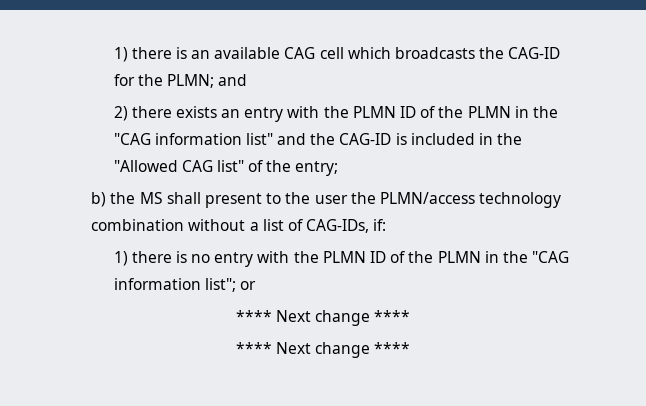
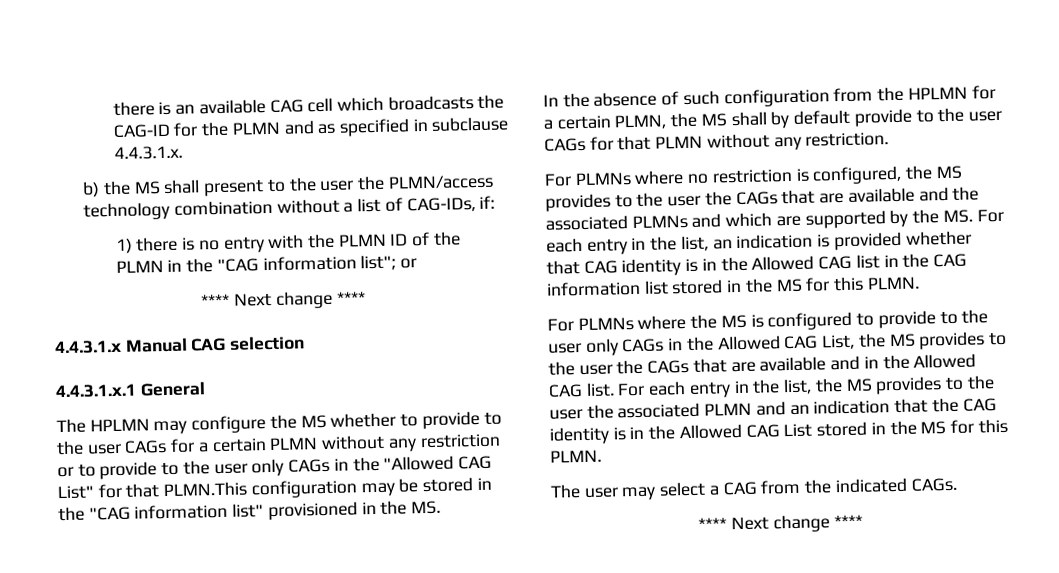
[113,47,128,62] 1) -> (112, 108) none
[166,74,248,88] [113,106,558,122] [113,133,523,145] [113,160,339,176] PLMN; and // 2) there exists an entry with the PLMN ID of the PLMN in the "CAG information list" and the CAG-ID is included in the "Allowed CAG list" of the entry; -> [231,116,509,137] [113,145,183,160] PLMN and as specified in subclause 4.4.3.1.x.
(411, 316) none -> [54,335,306,355] [55,381,206,399] [56,410,502,435] [56,433,501,456] [57,455,492,480] [57,477,492,500] [58,500,442,522] [543,85,996,108] [543,107,1002,130] [544,132,890,152] [544,165,963,187] [545,186,980,212] [545,208,1004,231] [546,230,972,255] [546,253,967,277] [546,276,920,297] [547,309,989,332] [548,331,1007,356] [548,353,977,376] [548,375,995,398] [549,397,997,420] [549,418,1008,445] [550,449,602,463] [550,477,958,501] // 4.4.3.1.x Manual CAG selection // 4.4.3.1.x.1 General // The HPLMN may configure the MS whether to provide to the user CAGs for a certain PLMN without any restriction or to provide to the user only CAGs in the "Allowed CAG List" for that PLMN.This configuration may be stored in the "CAG information list" provisioned in the MS. // In the absence of such configuration from the HPLMN for a certain PLMN, the MS shall by default provide to the user CAGs for that PLMN without any restriction. // For PLMNs where no restriction is configured, the MS provides to the user the CAGs that are available and the associated PLMNs and which are supported by the MS. For each entry in the list, an indication is provided whether that CAG identity is in the Allowed CAG list in the CAG information list stored in the MS for this PLMN. // For PLMNs where the MS is configured to provide to the user only CAGs in the Allowed CAG List, the MS provides to the user the CAGs that are available and in the Allowed CAG list. For each entry in the list, the MS provides to the user the associated PLMN and an indication that the CAG identity is in the Allowed CAG List stored in the MS for this PLMN. // The user may select a CAG from the indicated CAGs.

